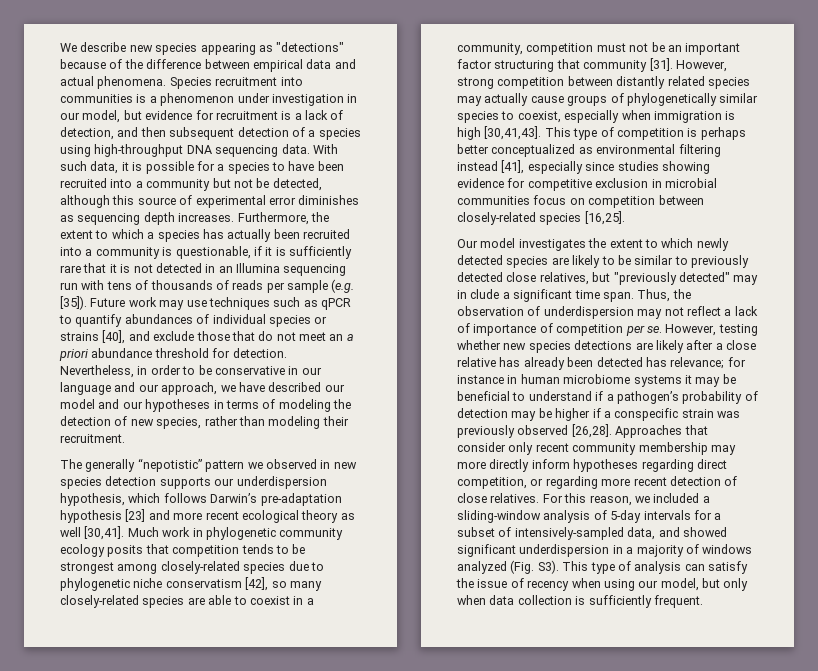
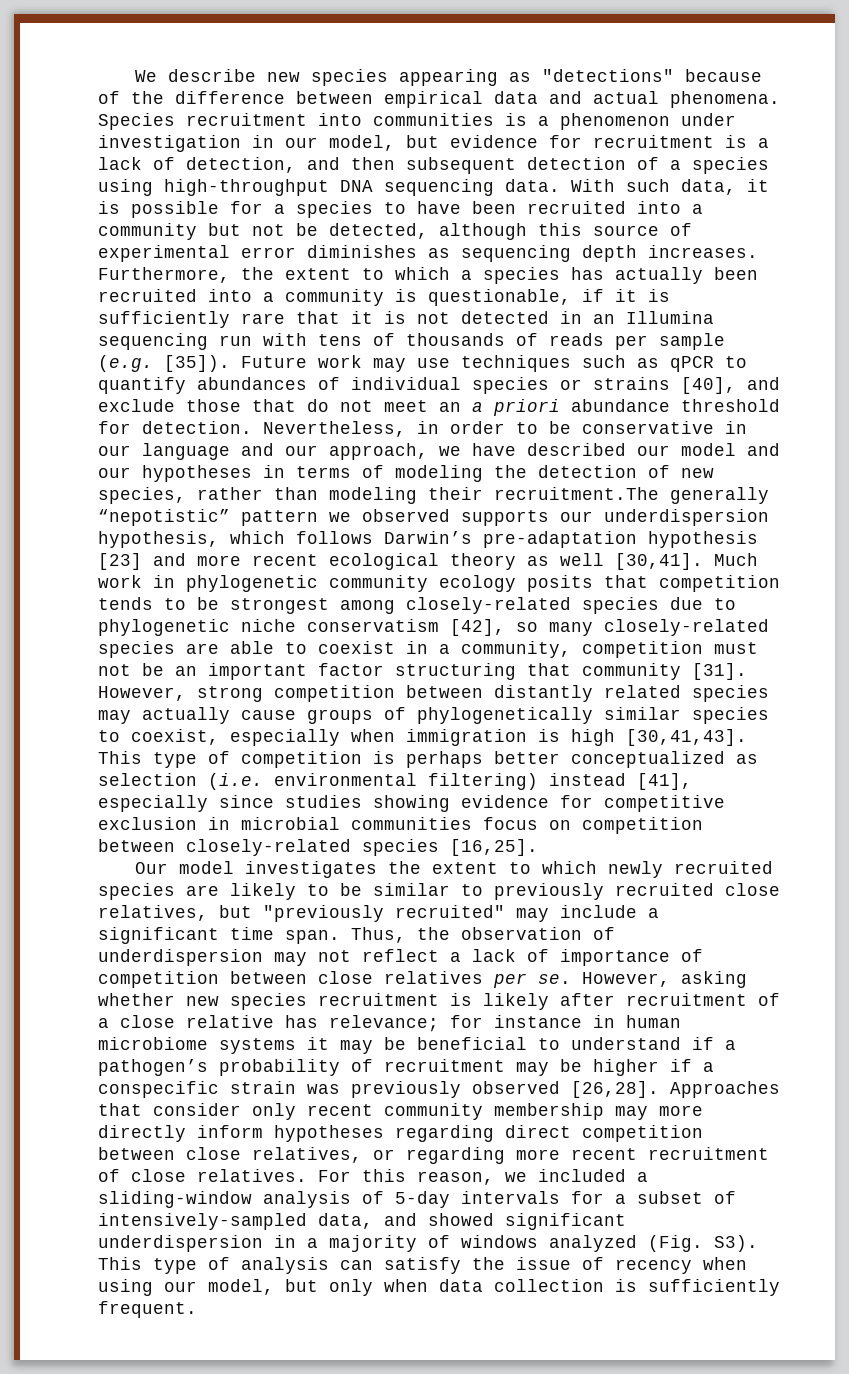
[60,434,125,443] [60,459,82,469] recruitment. // The -> [494,487,659,500] recruitment.The
[320,460,357,469] [60,476,157,489] in new species detection -> (450, 515) none
[596,144,721,157] environmental filtering -> [98,773,538,790] selection (i.e. environmental filtering)
[457,255,503,265] detected -> [674,861,774,874] recruited
[457,272,503,282] detected -> [615,883,714,896] recruited
[678,272,759,285] [457,289,500,299] detected" may in clude -> [395,905,637,922] recruited" may include
(624, 330) none -> [230,971,483,984] between close relatives
[718,324,758,336] testing -> [681,971,747,988] asking
[574,340,756,353] [457,357,643,370] detections are likely after a close relative has already been detected -> [318,993,780,1010] [98,1015,274,1028] recruitment is likely after recruitment of a close relative
[457,408,508,418] detection -> [384,1059,505,1072] recruitment
[457,477,527,489] competition, -> [582,1125,703,1142] [98,1147,362,1163] competition between close relatives,
[669,476,721,486] detection -> [648,1147,769,1160] recruitment

